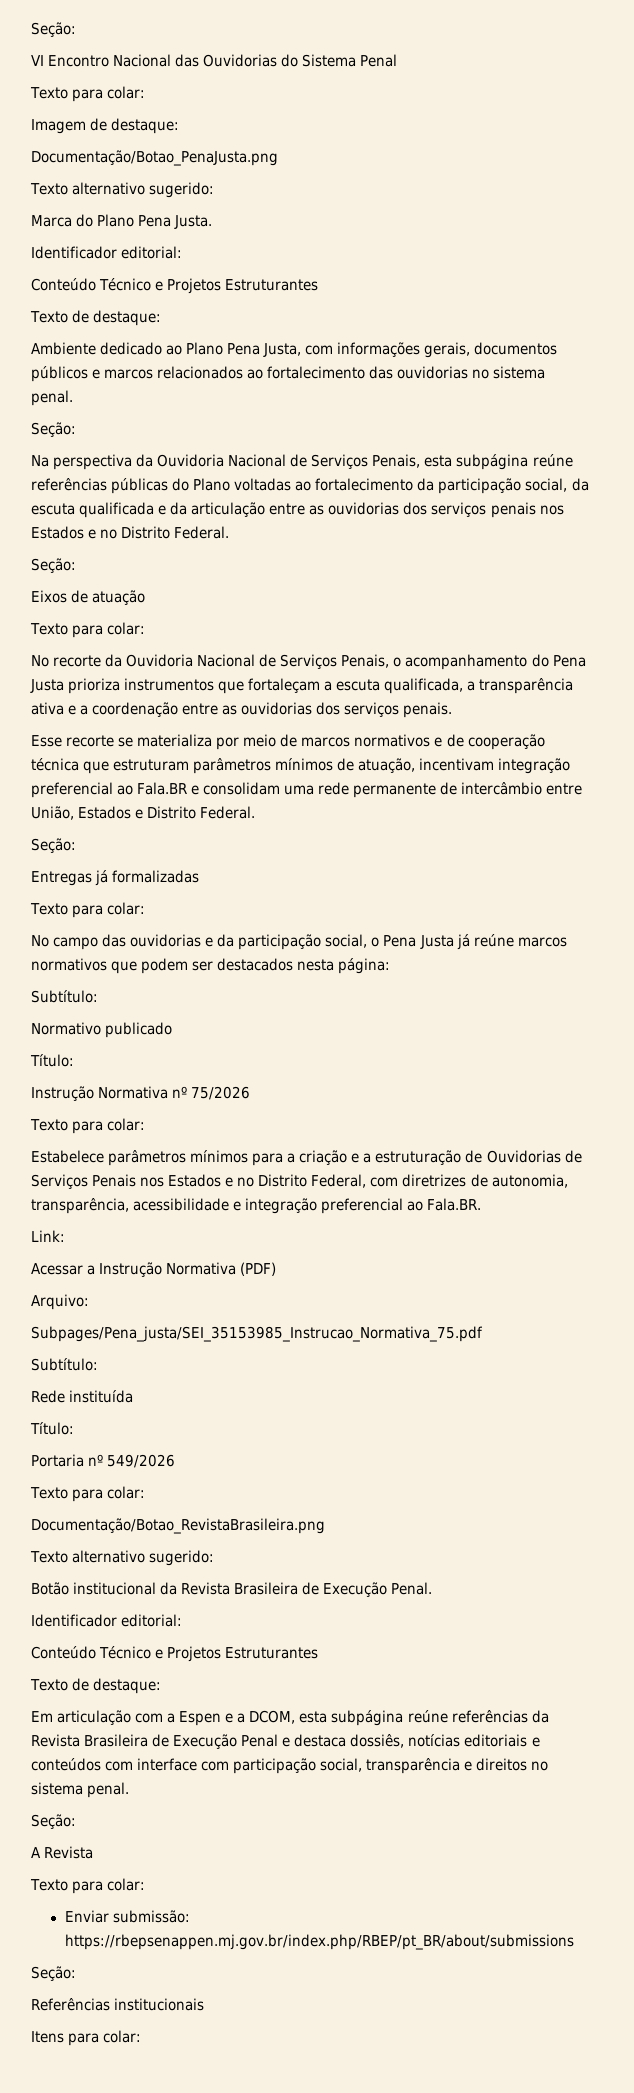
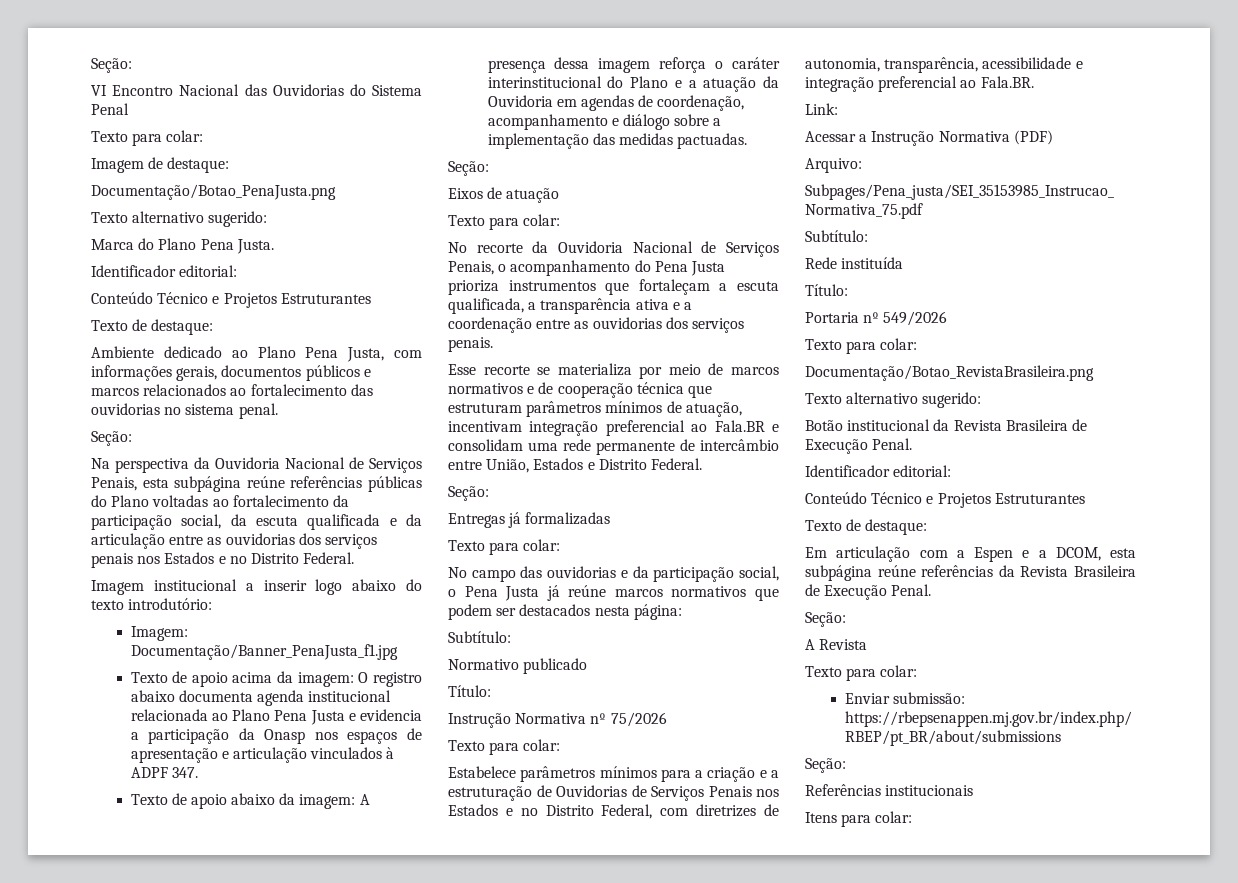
(230, 532) none -> [91,579,422,595] [91,598,213,610] [130,626,188,641] [130,644,398,660] [130,671,422,687] [130,690,392,706] [130,709,422,725] [130,728,422,744] [130,747,395,763] [130,767,198,778] [130,793,370,809] [487,57,780,73] [487,76,779,92] [487,95,745,111] [487,114,722,130] [487,133,748,149] // Imagem institucional a inserir logo abaixo do texto introdutório: // Imagem: Documentação/Banner_PenaJusta_f1.jpg // Texto de apoio acima da imagem: O registro abaixo documenta agenda institucional relacionada ao Plano Pena Justa e evidencia a participação da Onasp nos espaços de apresentação e articulação vinculados à ADPF 347. // Texto de apoio abaixo da imagem: A presença dessa imagem reforça o caráter interinstitucional do Plano e a atuação da Ouvidoria em agendas de coordenação, acompanhamento e diálogo sobre a implementação das medidas pactuadas.
[241,1734,540,1748] [31,1758,549,1774] [31,1782,130,1798] Penal e destaca dossiês, notícias editoriais e conteúdos com interface com participação social, transparência e direitos no sistema penal. -> [891,584,932,596] Penal.

